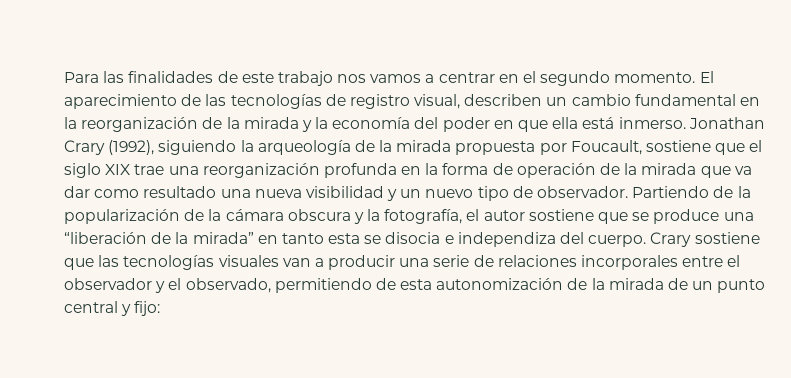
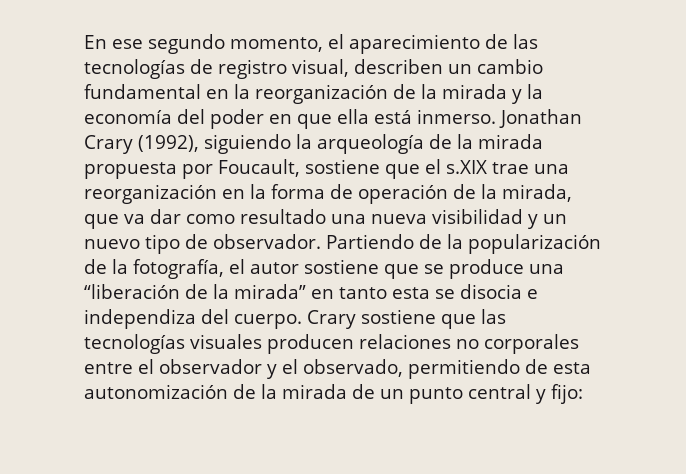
[64,71,714,86] Para las finalidades de este trabajo nos vamos a centrar en el segundo momento. El -> [84,34,344,54] En ese segundo momento, el
[64,163,131,178] siglo XIX -> [446,160,487,174] s.XIX
[323,163,397,178] profunda -> (217, 194) none
[641,163,697,175] mirada -> [502,184,572,202] mirada,
[225,209,381,224] cámara obscura y la -> (128, 266) none
[282,255,679,270] van a producir una serie de relaciones incorporales -> [267,334,579,354] producen relaciones no corporales

